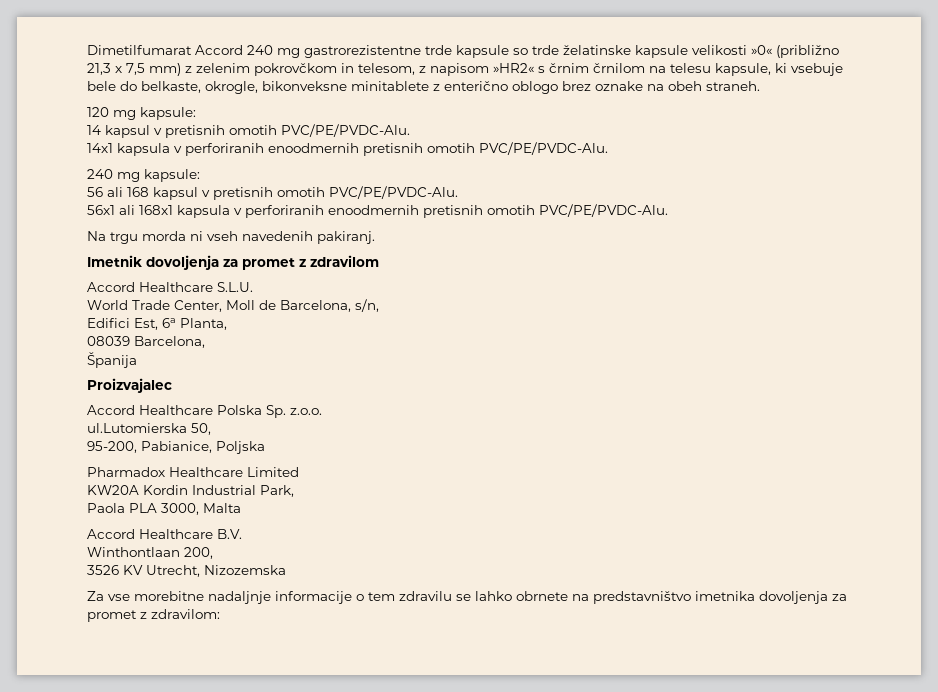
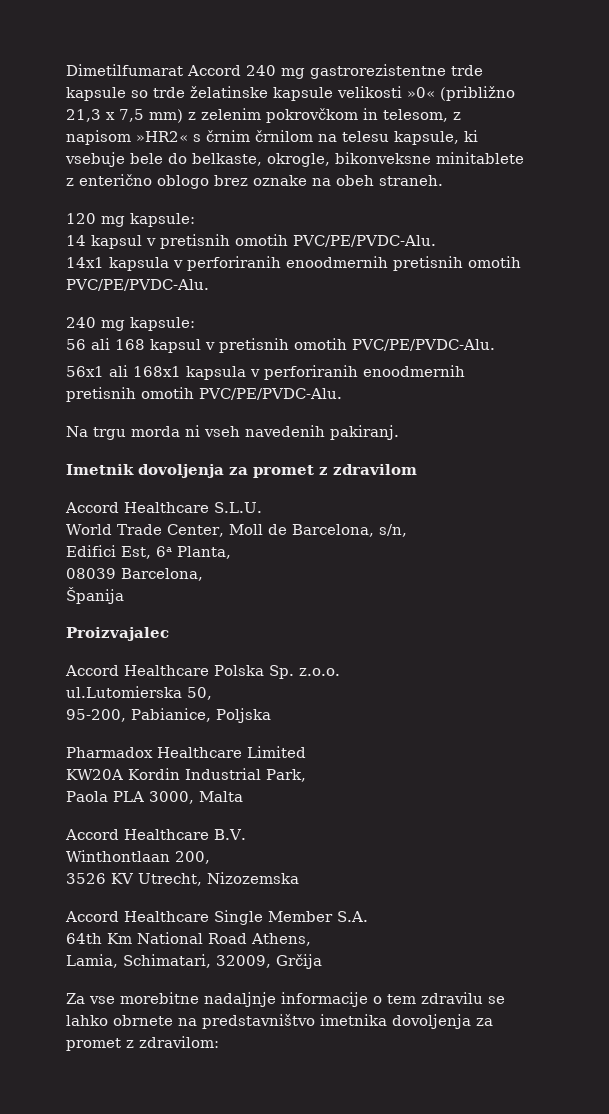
(286, 570) none -> [65,910,368,925] [66,932,311,946] [66,954,322,969] // Accord Healthcare Single Member S.A. // 64th Km National Road Athens, // Lamia, Schimatari, 32009, Grčija

